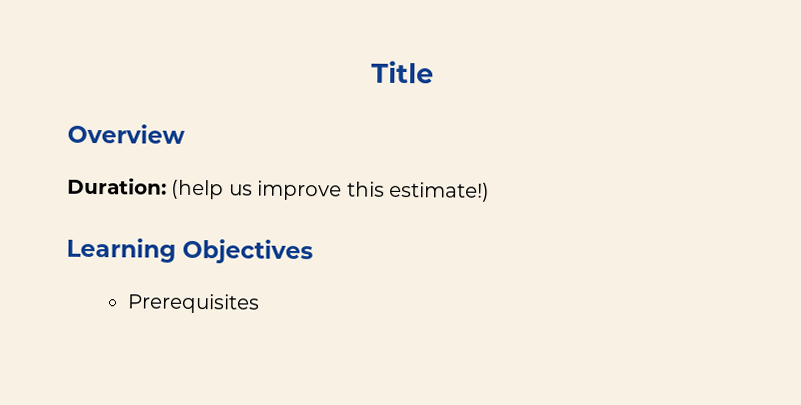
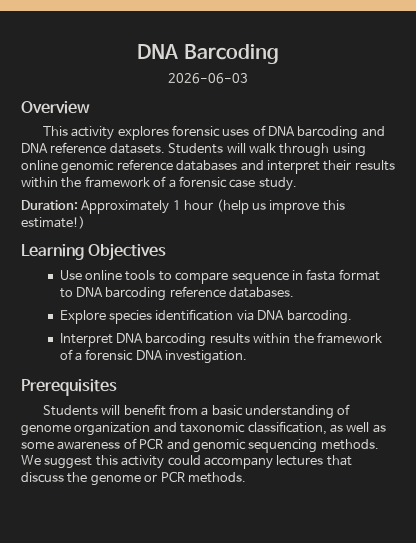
[370,60,434,84] [67,123,185,144] [67,177,167,195] Title // Overview // Duration: -> [137,44,279,64] [168,73,248,84] [21,101,90,114] [42,125,385,140] [21,142,366,157] [21,159,395,174] [21,176,297,191] [21,200,214,214] DNA Barcoding // 2026-06-03 // Overview // This activity explores forensic uses of DNA barcoding and DNA reference datasets. Students will walk through using online genomic reference databases and interpret their results within the framework of a forensic case study. // Duration: Approximately 1 hour
[126,293,260,314] Prerequisites -> [59,269,380,284] [59,286,295,301] [59,309,352,324] [59,332,382,347] [59,349,248,364] [21,379,117,396] [42,404,351,419] [21,421,386,436] [21,438,379,453] [21,455,352,469] [21,471,246,486] Use online tools to compare sequence in fasta format to DNA barcoding reference databases. // Explore species identification via DNA barcoding. // Interpret DNA barcoding results within the framework of a forensic DNA investigation. // Prerequisites // Students will benefit from a basic understanding of genome organization and taxonomic classification, as well as some awareness of PCR and genomic sequencing methods. We suggest this activity could accompany lectures that discuss the genome or PCR methods.

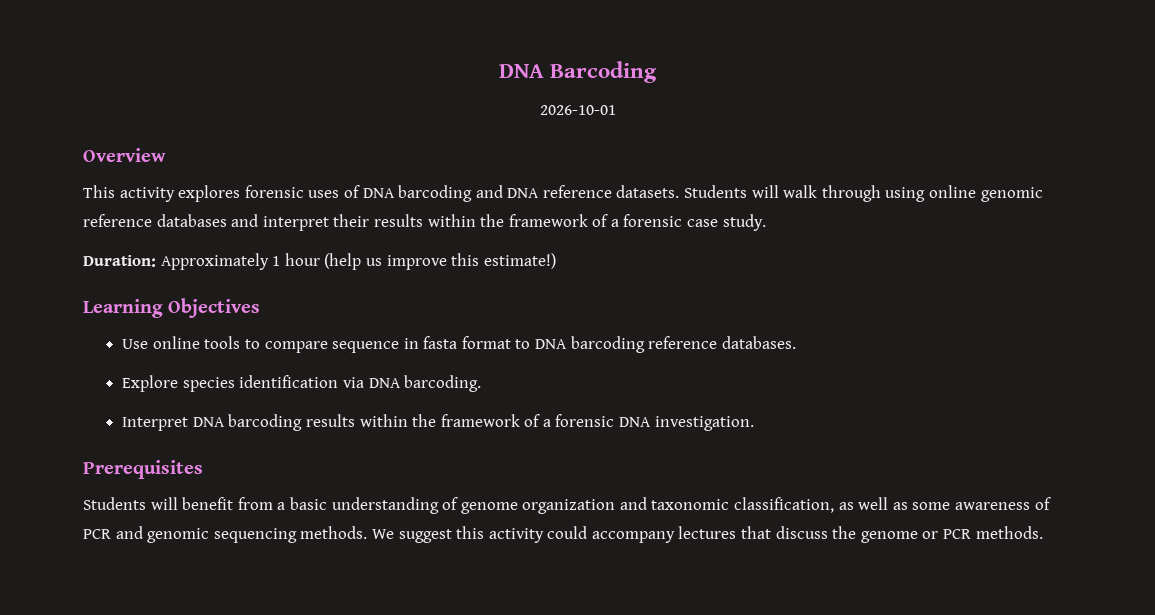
[168,73,248,84] 2026-06-03 -> [539,105,616,115] 2026-10-01

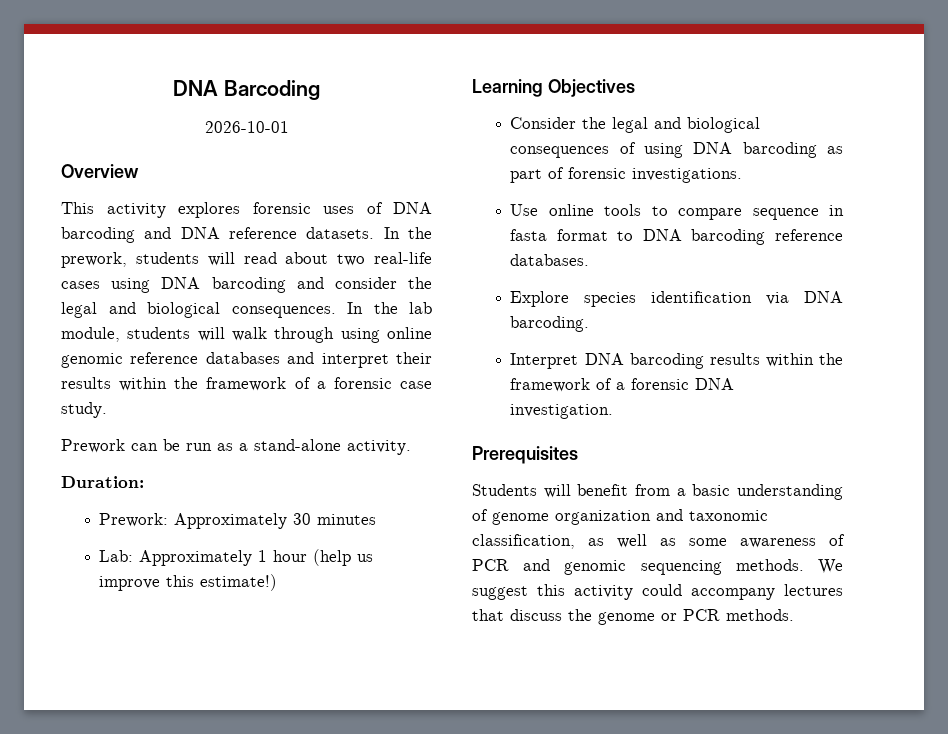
[684,185,748,198] Students -> [383,227,432,239] [61,252,432,268] [61,277,432,293] [61,302,432,318] [61,327,191,342] In the prework, students will read about two real-life cases using DNA barcoding and consider the legal and biological consequences. In the lab module, students
[83,255,156,267] Duration: -> [61,439,411,455] [61,476,144,488] [99,513,377,529] [99,550,134,562] Prework can be run as a stand-alone activity. // Duration: // Prework: Approximately 30 minutes // Lab:
(261, 308) none -> [510,117,761,133] [510,142,843,158] [510,167,743,183] // Consider the legal and biological consequences of using DNA barcoding as part of forensic investigations.

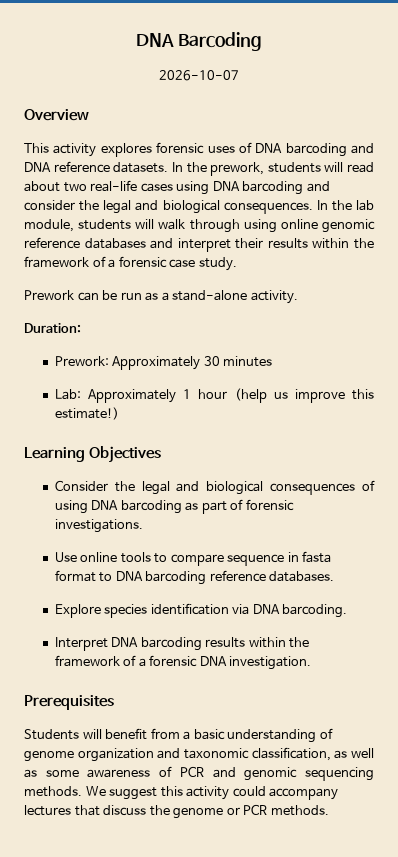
[204,121,289,133] 2026-10-01 -> [159,70,239,81] 2026-10-07

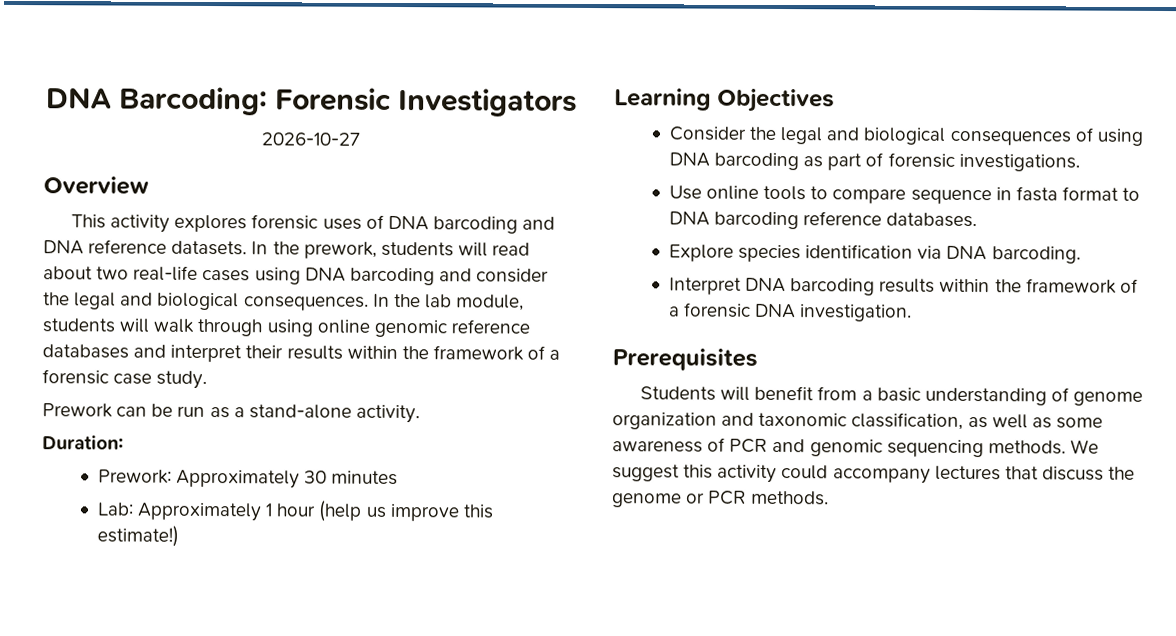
[135,32,263,51] [159,70,239,81] DNA Barcoding // 2026-10-07 -> [45,86,578,117] [261,132,360,146] DNA Barcoding: Forensic Investigators // 2026-10-27

